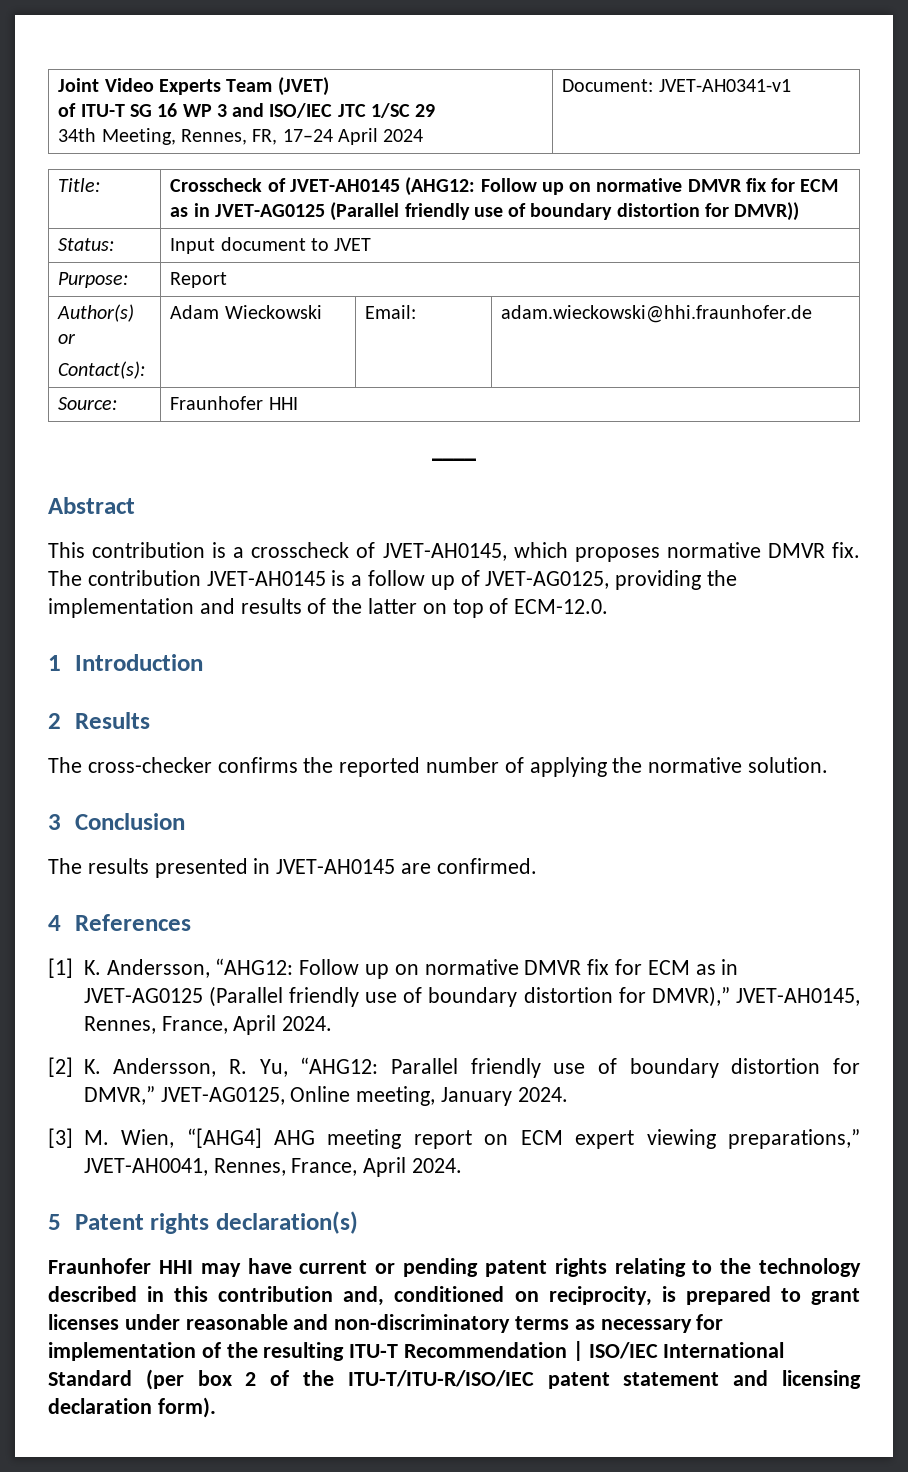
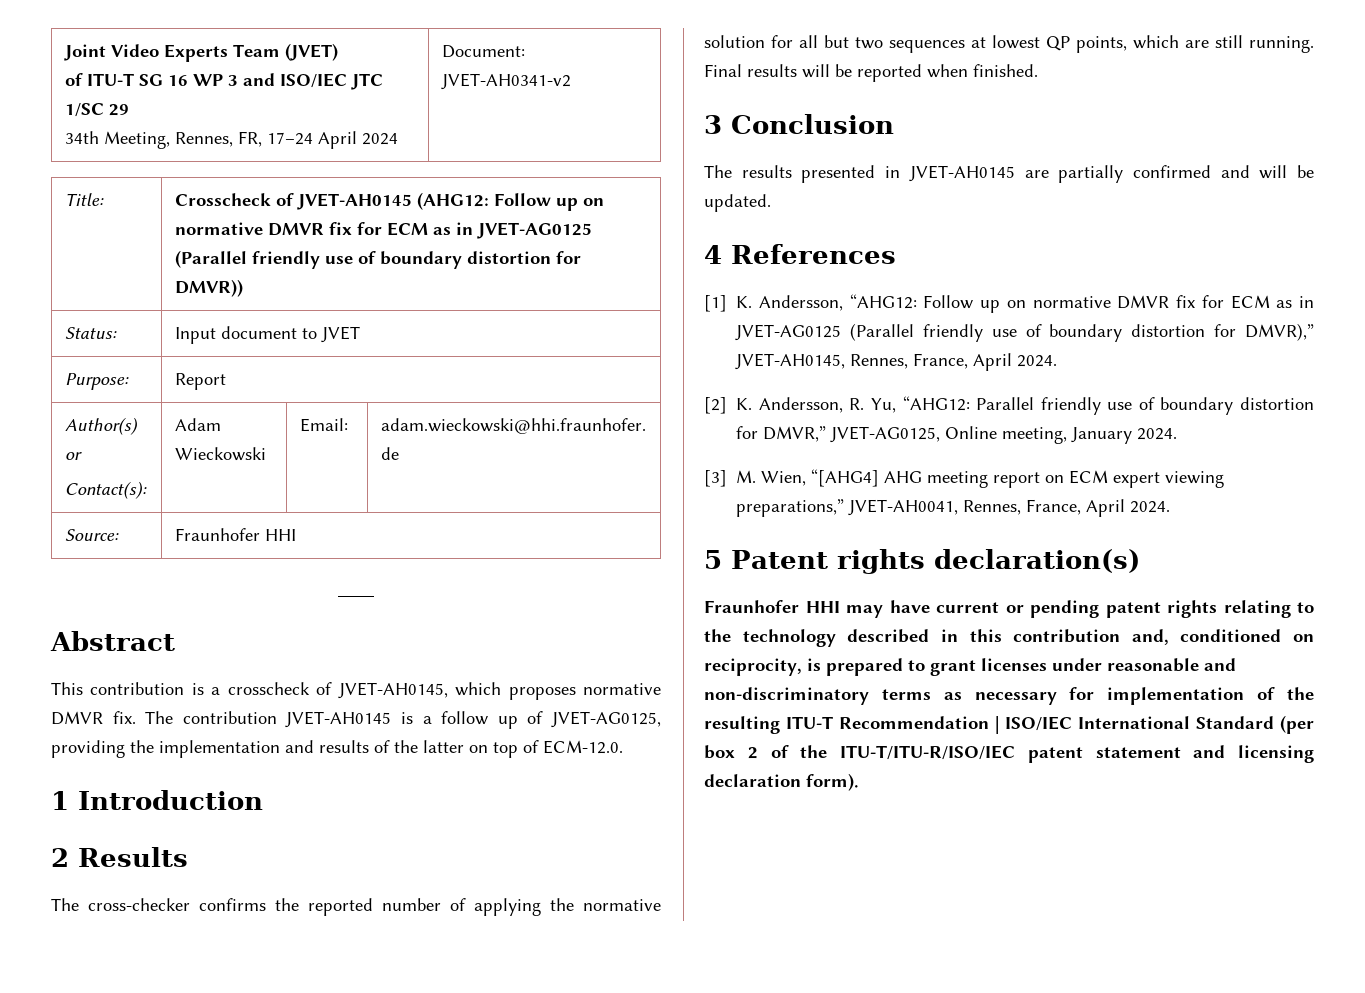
[658,79,791,92] JVET-AH0341-v1 -> [440,73,571,90] JVET-AH0341-v2
[748,757,829,773] solution. -> [704,35,1314,53] [704,64,1038,82] solution for all but two sequences at lowest QP points, which are still running. Final results will be reported when finished.
[436,858,537,874] confirmed. -> [1058,165,1314,183] [704,194,771,212] partially confirmed and will be updated.

